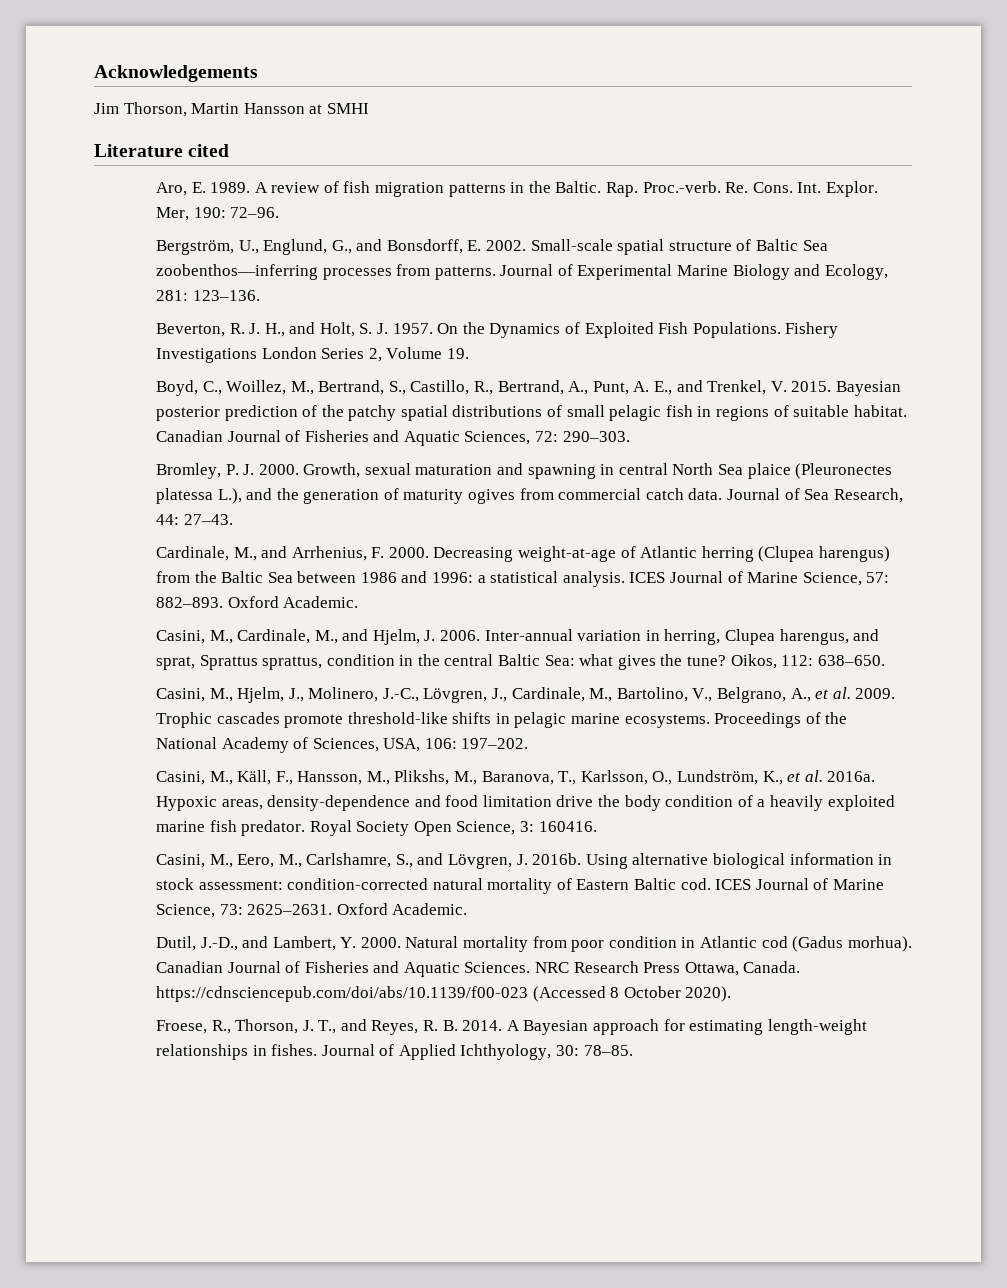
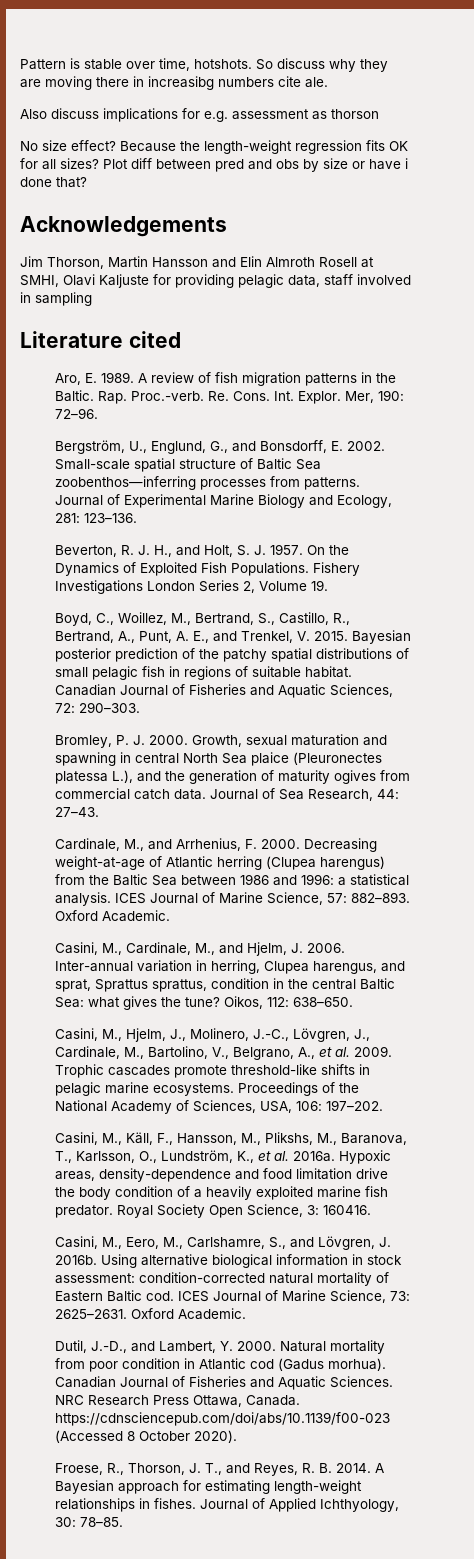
(94, 73) none -> [20,58,388,72] [20,76,328,90] [20,108,379,122] [20,140,408,154] [20,158,408,172] [20,177,87,188] Pattern is stable over time, hotshots. So discuss why they are moving there in increasibg numbers cite ale. // Also discuss implications for e.g. assessment as thorson // No size effect? Because the length-weight regression fits OK for all sizes? Plot diff between pred and obs by size or have i done that? //
[309,103,369,114] at SMHI -> [212,256,374,268] [20,274,411,288] [20,292,92,306] and Elin Almroth Rosell at SMHI, Olavi Kaljuste for providing pelagic data, staff involved in sampling

